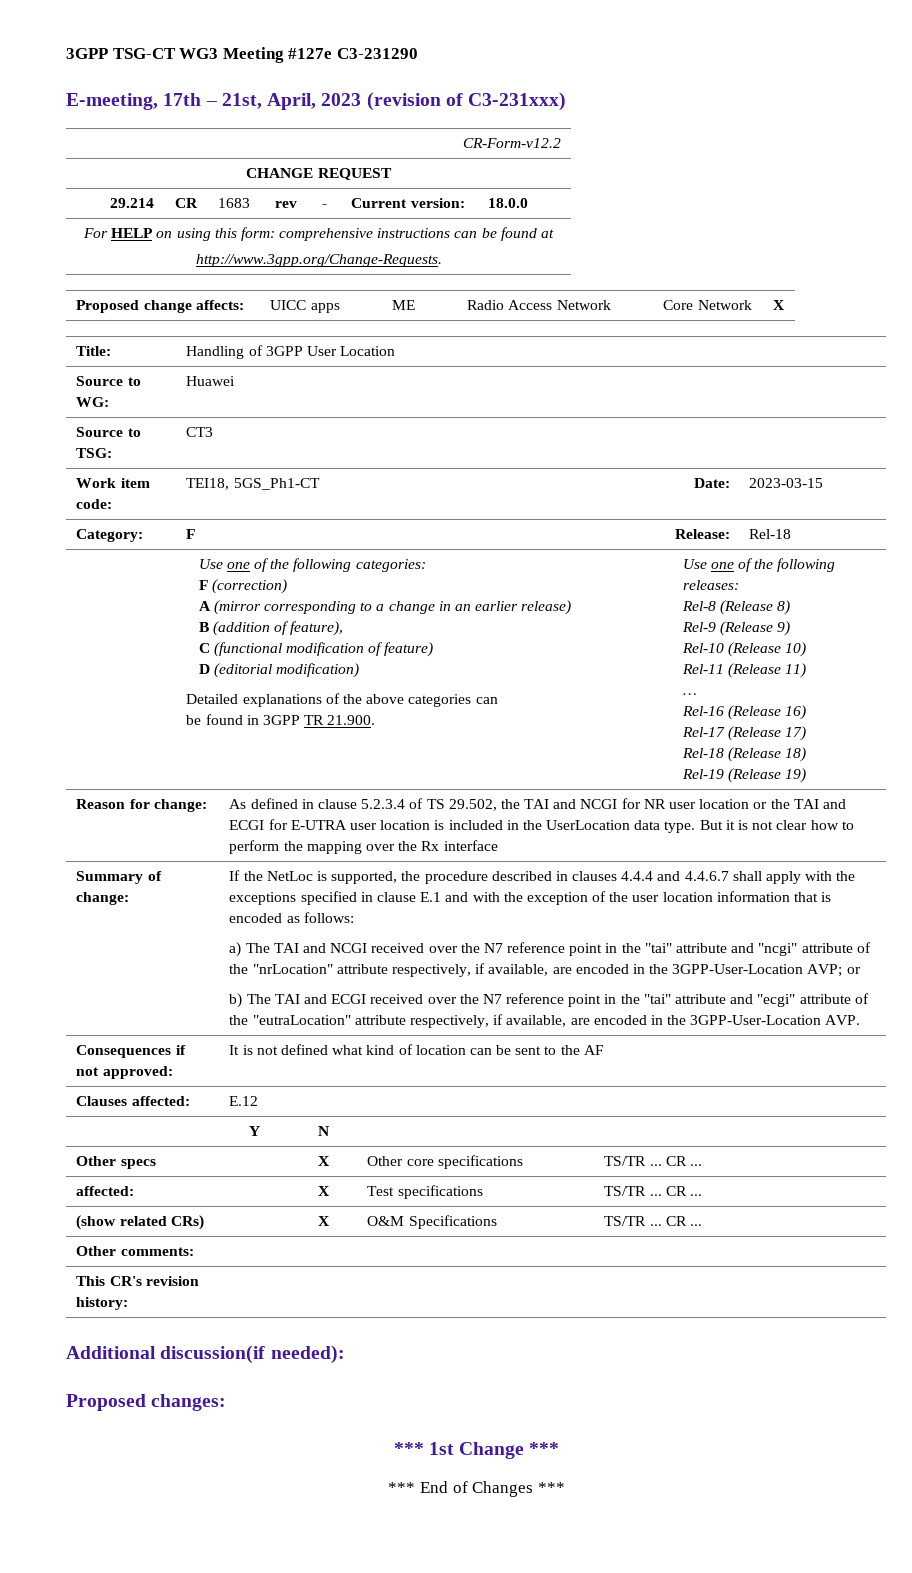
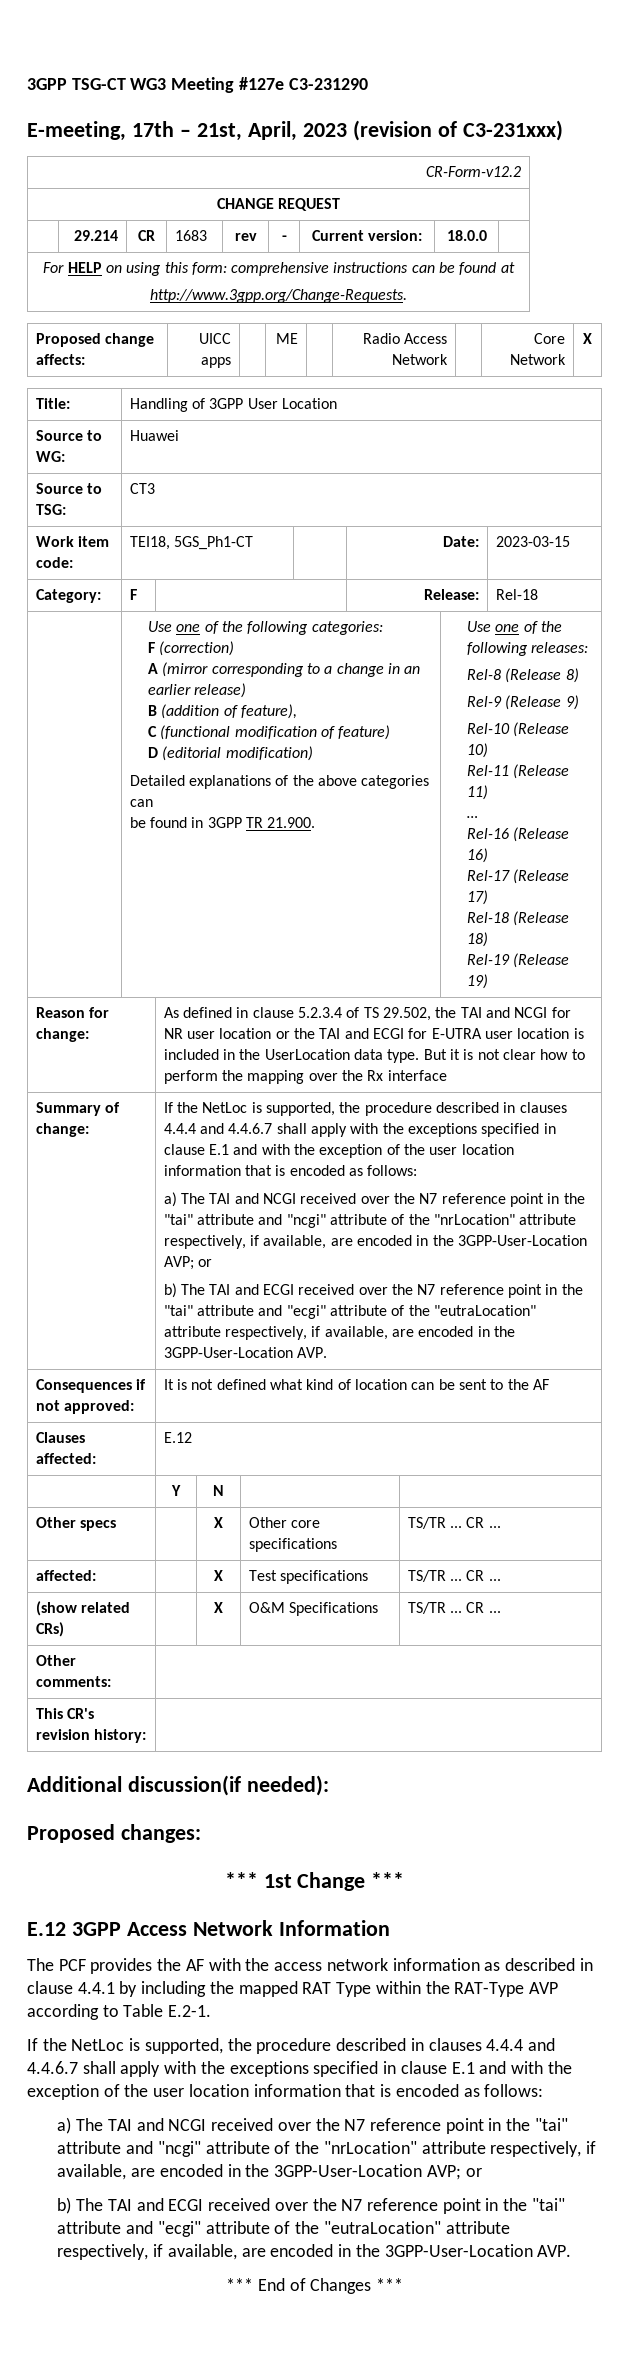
(560, 1448) none -> [27,1920,390,1936] [27,1958,593,1974] [27,1981,558,1997] [27,2004,212,2020] [27,2038,555,2054] [27,2061,572,2077] [27,2084,544,2100] [57,2117,568,2134] [57,2141,596,2157] [57,2164,482,2180] [57,2197,565,2214] [57,2221,510,2237] [57,2244,572,2260] // E.12 3GPP Access Network Information // The PCF provides the AF with the access network information as described in clause 4.4.1 by including the mapped RAT Type within the RAT-Type AVP according to Table E.2-1. // If the NetLoc is supported, the procedure described in clauses 4.4.4 and 4.4.6.7 shall apply with the exceptions specified in clause E.1 and with the exception of the user location information that is encoded as follows: // a) The TAI and NCGI received over the N7 reference point in the "tai" attribute and "ncgi" attribute of the "nrLocation" attribute respectively, if available, are encoded in the 3GPP-User-Location AVP; or // b) The TAI and ECGI received over the N7 reference point in the "tai" attribute and "ecgi" attribute of the "eutraLocation" attribute respectively, if available, are encoded in the 3GPP-User-Location AVP.

